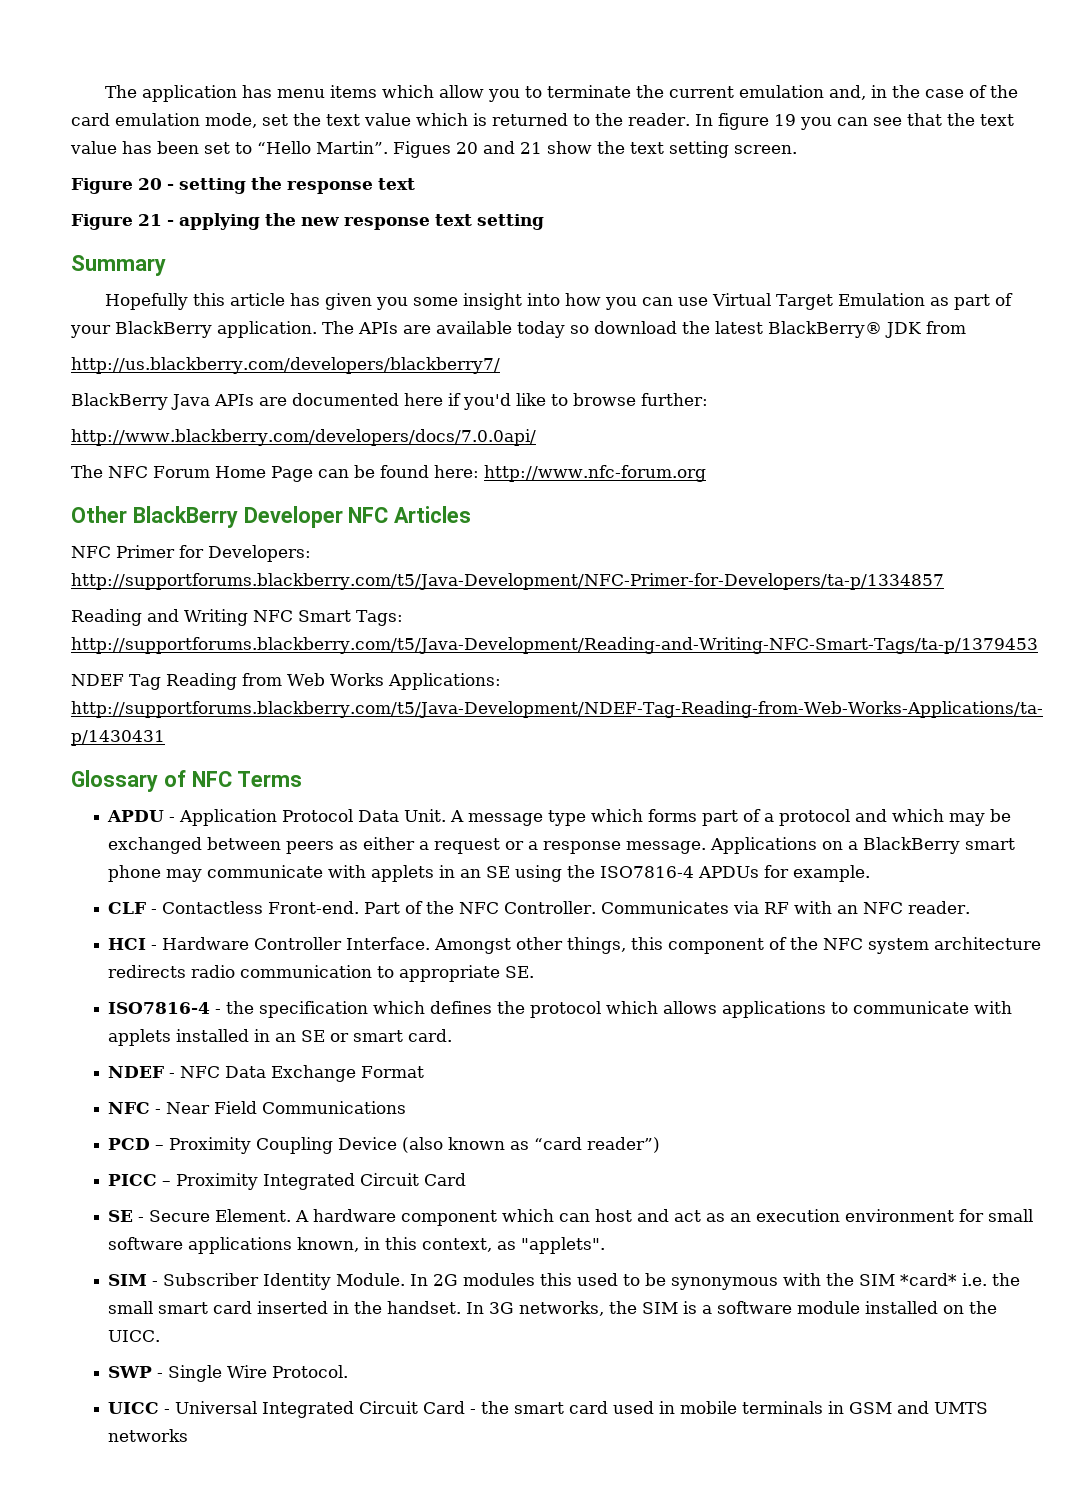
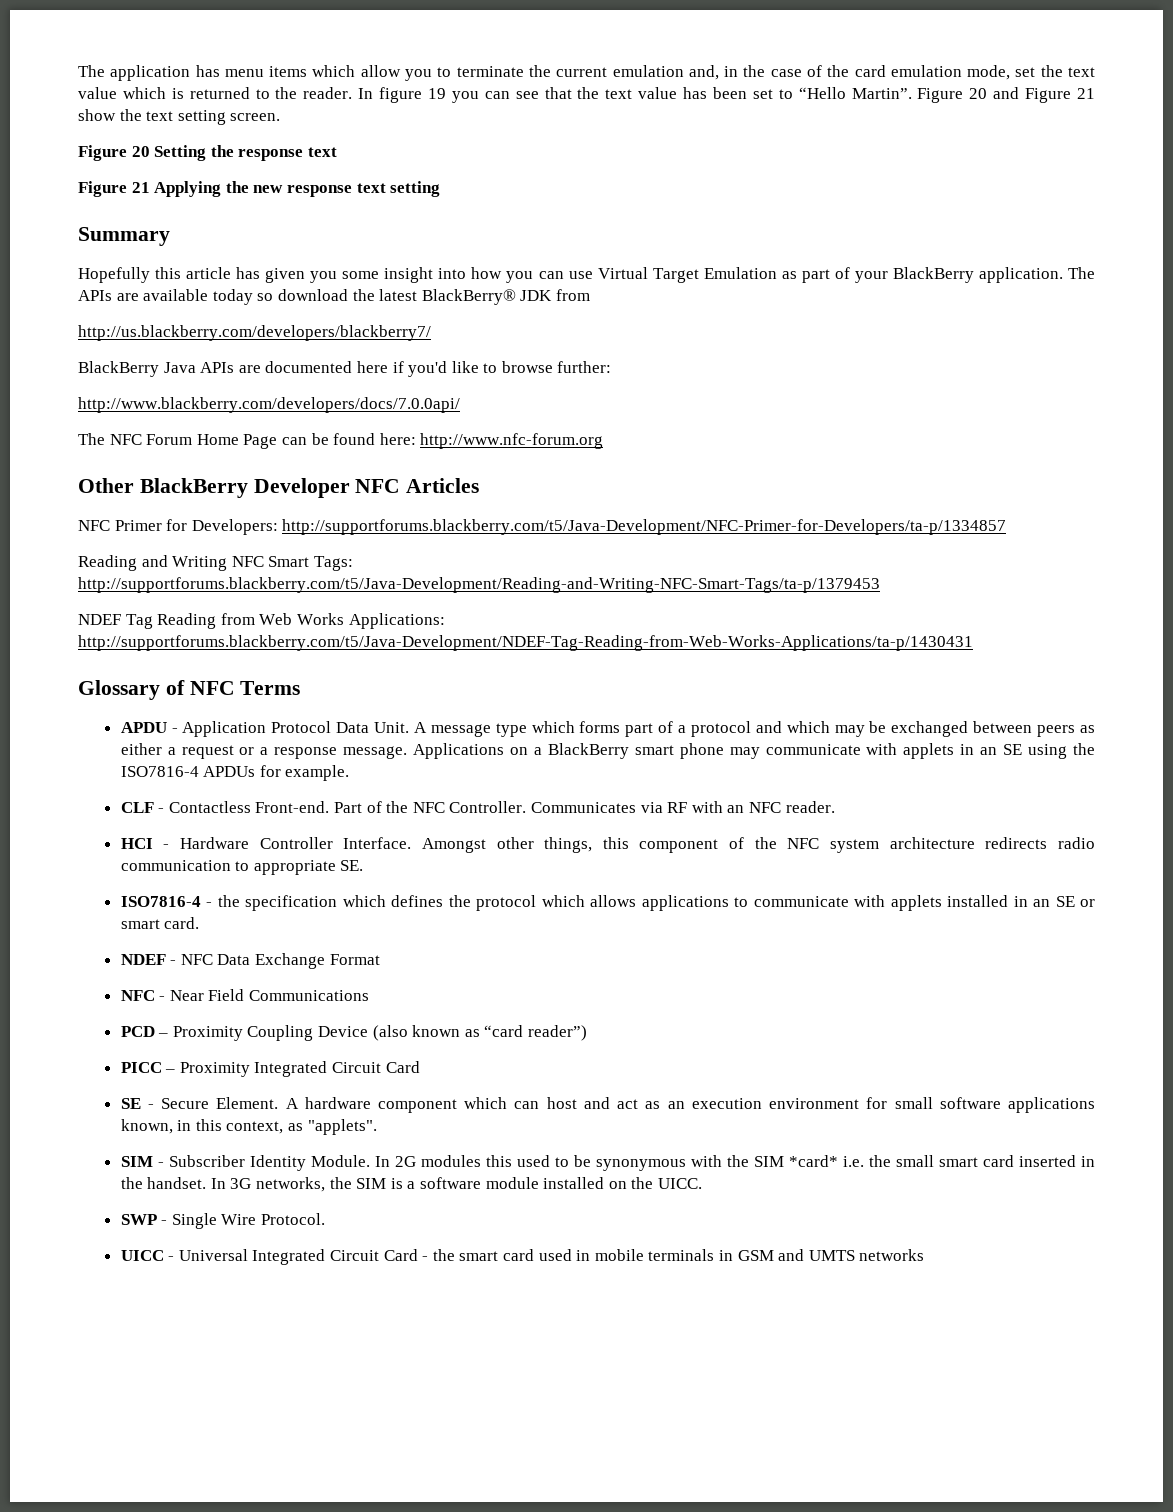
[393,141,451,158] Figues -> [917,88,964,103] Figure
(515, 147) none -> [1025,88,1072,103] Figure
[167,178,246,194] - setting -> [154,145,207,161] Setting
[167,213,260,230] - applying -> [154,181,222,197] Applying

